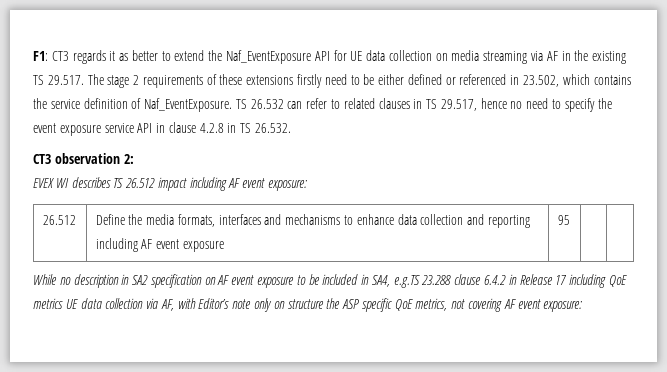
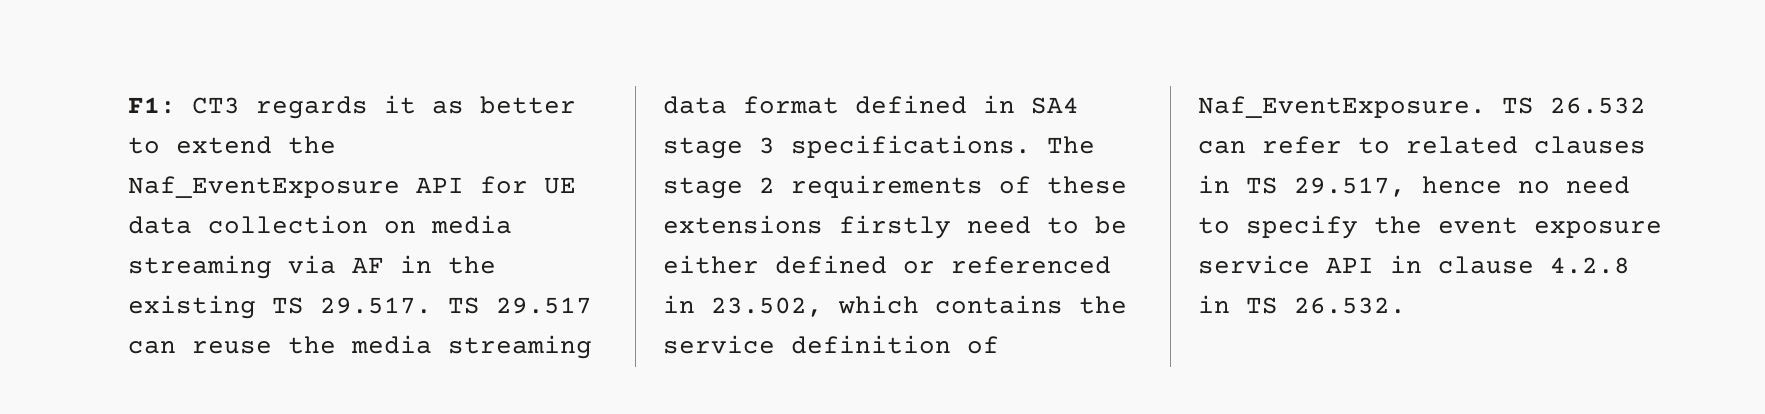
(84, 80) none -> [448,297,592,314] [128,335,592,359] [663,95,1079,114] [663,135,1031,159] TS 29.517 can reuse the media streaming data format defined in SA4 stage 3 specifications.
[33,153,134,164] [33,177,308,191] [42,215,76,225] [95,214,530,228] [95,238,224,252] [557,215,570,225] [33,274,627,288] [33,298,583,312] // CT3 observation 2: // EVEX WI describes TS 26.512 impact including AF event exposure: // 26.512 | Define the media formats, interfaces and mechanisms to enhance data collection and reporting including AF event exposure | 95 | | // While no description in SA2 specification on AF event exposure to be included in SA4, e.g.TS 23.288 clause 6.4.2 in Release 17 including QoE metrics UE data collection via AF, with Editor’s note only on structure the ASP specific QoE metrics, not covering AF event exposure: -> (1406, 305) none

